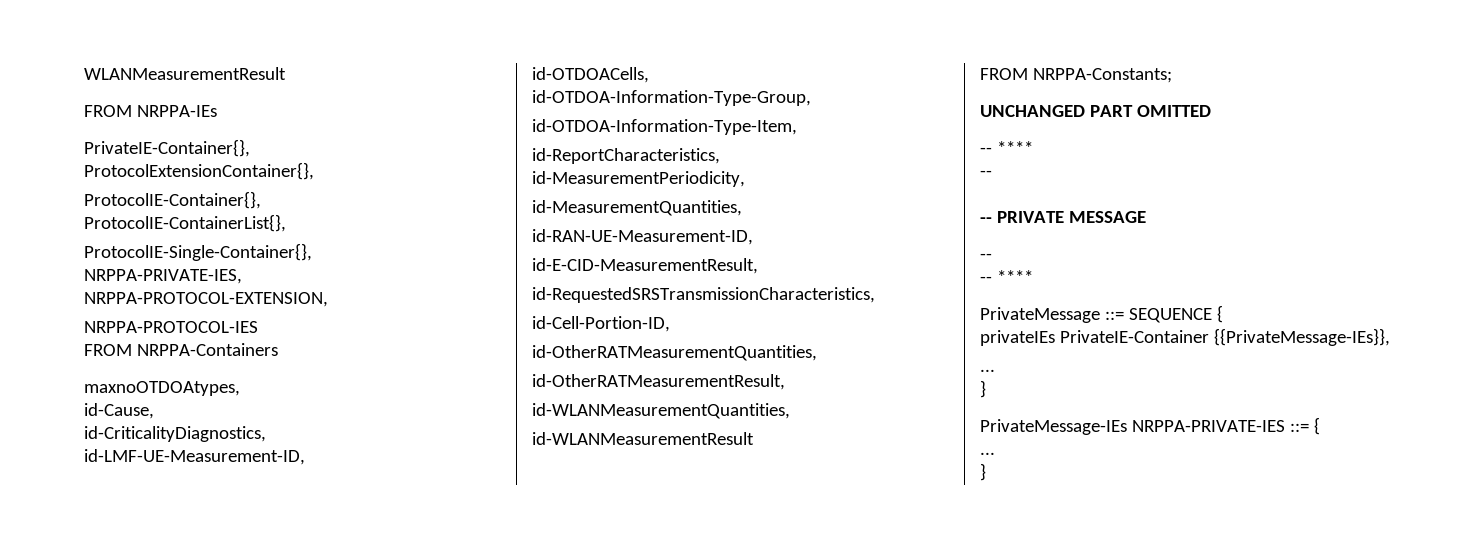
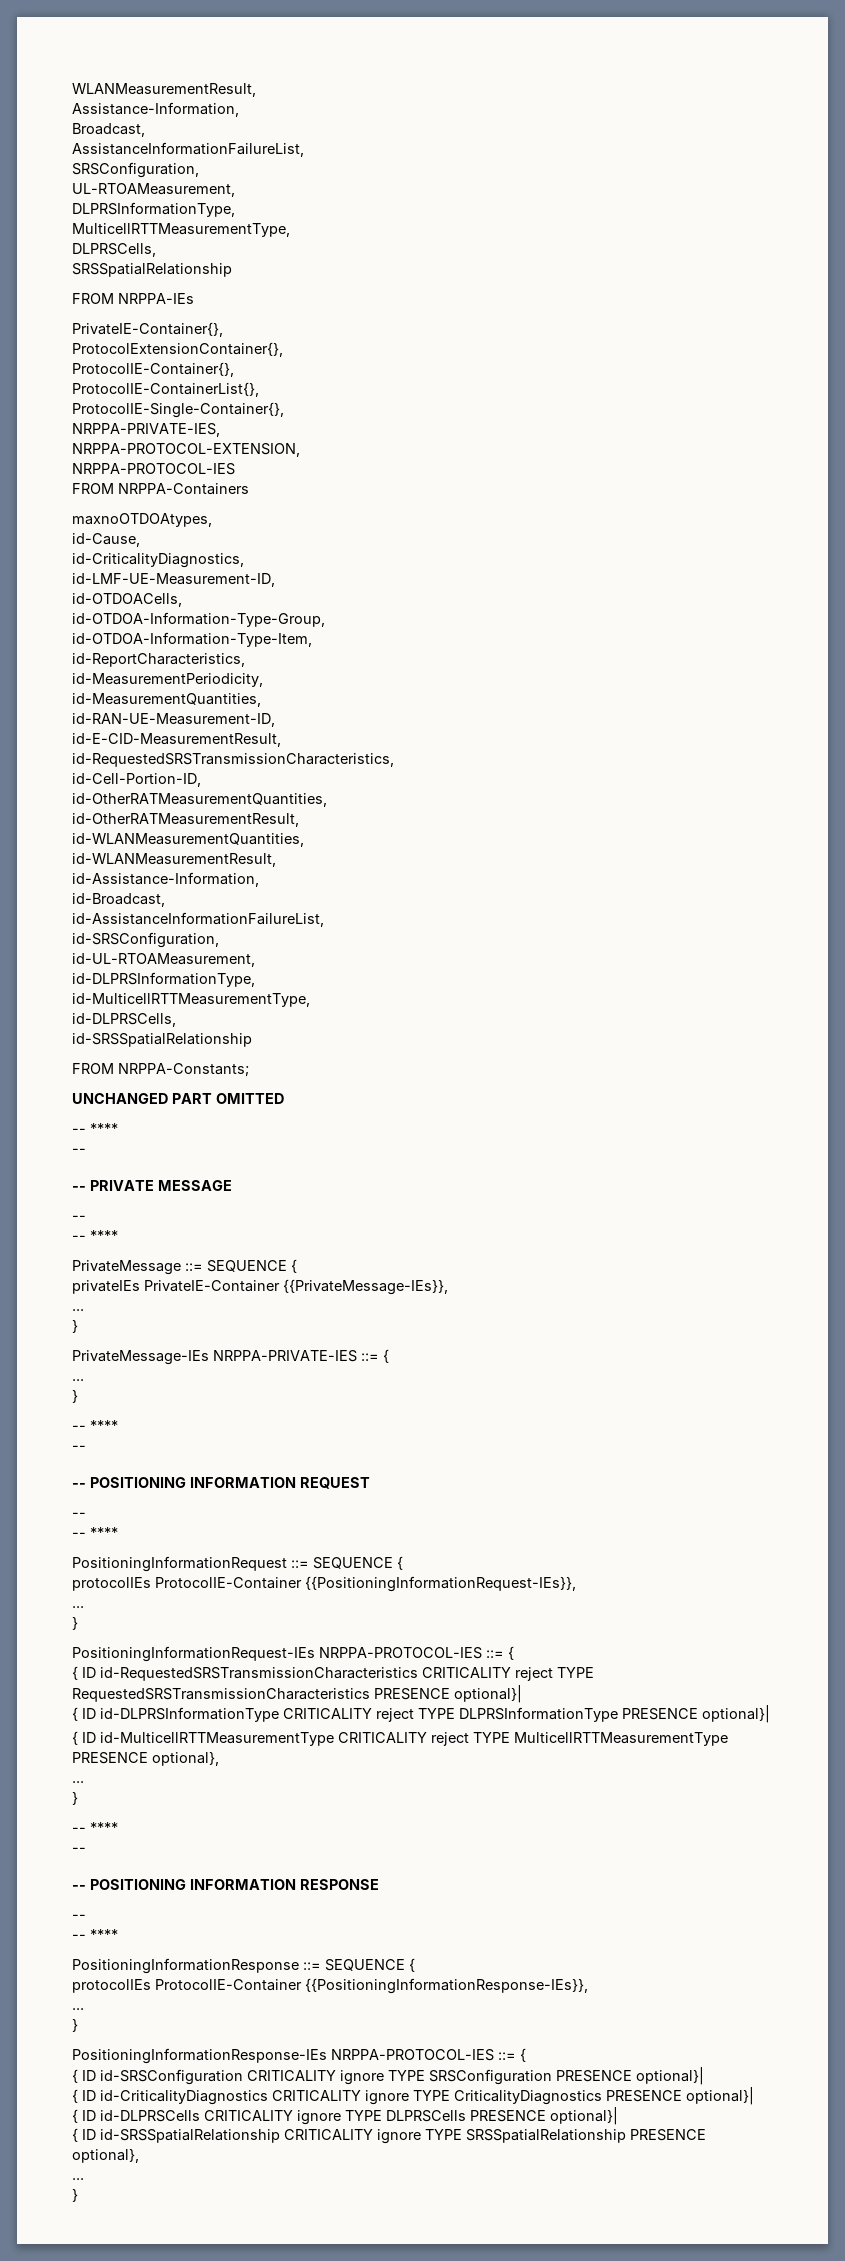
[84,67,286,80] WLANMeasurementResult -> [72,83,256,97] [72,102,239,117] [72,123,145,137] [72,142,304,157] [72,162,199,178] [72,183,235,197] [72,202,235,217] [72,223,290,237] [72,243,156,257] [72,263,232,277] WLANMeasurementResult, // Assistance-Information, // Broadcast, // AssistanceInformationFailureList, // SRSConfiguration, // UL-RTOAMeasurement, // DLPRSInformationType, // MulticellRTTMeasurementType, // DLPRSCells, // SRSSpatialRelationship
[532,432,754,445] id-WLANMeasurementResult -> [72,853,276,867] [72,872,259,887] [72,893,165,907] [72,912,324,927] [72,932,219,948] [72,953,255,967] [72,972,255,987] [72,993,310,1007] [72,1013,176,1027] [72,1033,252,1047] id-WLANMeasurementResult, // id-Assistance-Information, // id-Broadcast, // id-AssistanceInformationFailureList, // id-SRSConfiguration, // id-UL-RTOAMeasurement, // id-DLPRSInformationType, // id-MulticellRTTMeasurementType, // id-DLPRSCells, // id-SRSSpatialRelationship
(986, 472) none -> [72,1420,118,1431] [72,1445,86,1451] [72,1477,370,1489] [72,1512,86,1518] [72,1527,118,1538] [72,1556,403,1572] [72,1576,576,1592] [72,1606,84,1608] [72,1616,78,1630] [72,1646,514,1662] [72,1666,594,1681] [72,1685,522,1703] [72,1705,770,1723] [72,1731,728,1746] [72,1751,219,1766] [72,1781,84,1783] [72,1791,78,1805] [72,1822,118,1833] [72,1847,86,1853] [72,1879,379,1890] [72,1914,86,1920] [72,1929,118,1940] [72,1958,415,1974] [72,1978,588,1994] [72,2008,84,2010] [72,2018,78,2032] [72,2048,526,2064] [72,2067,704,2085] [72,2087,754,2105] [72,2107,618,2125] [72,2128,706,2144] [72,2148,139,2163] [72,2178,84,2180] [72,2188,78,2202] // -- **** // -- // -- POSITIONING INFORMATION REQUEST // -- // -- **** // PositioningInformationRequest ::= SEQUENCE { // protocolIEs ProtocolIE-Container {{PositioningInformationRequest-IEs}}, // ... // } // PositioningInformationRequest-IEs NRPPA-PROTOCOL-IES ::= { // { ID id-RequestedSRSTransmissionCharacteristics CRITICALITY reject TYPE RequestedSRSTransmissionCharacteristics PRESENCE optional}| // { ID id-DLPRSInformationType CRITICALITY reject TYPE DLPRSInformationType PRESENCE optional}| // { ID id-MulticellRTTMeasurementType CRITICALITY reject TYPE MulticellRTTMeasurementType PRESENCE optional}, // ... // } // -- **** // -- // -- POSITIONING INFORMATION RESPONSE // -- // -- **** // PositioningInformationResponse ::= SEQUENCE { // protocolIEs ProtocolIE-Container {{PositioningInformationResponse-IEs}}, // ... // } // PositioningInformationResponse-IEs NRPPA-PROTOCOL-IES ::= { // { ID id-SRSConfiguration CRITICALITY ignore TYPE SRSConfiguration PRESENCE optional}| // { ID id-CriticalityDiagnostics CRITICALITY ignore TYPE CriticalityDiagnostics PRESENCE optional}| // { ID id-DLPRSCells CRITICALITY ignore TYPE DLPRSCells PRESENCE optional}| // { ID id-SRSSpatialRelationship CRITICALITY ignore TYPE SRSSpatialRelationship PRESENCE optional}, // ... // }

